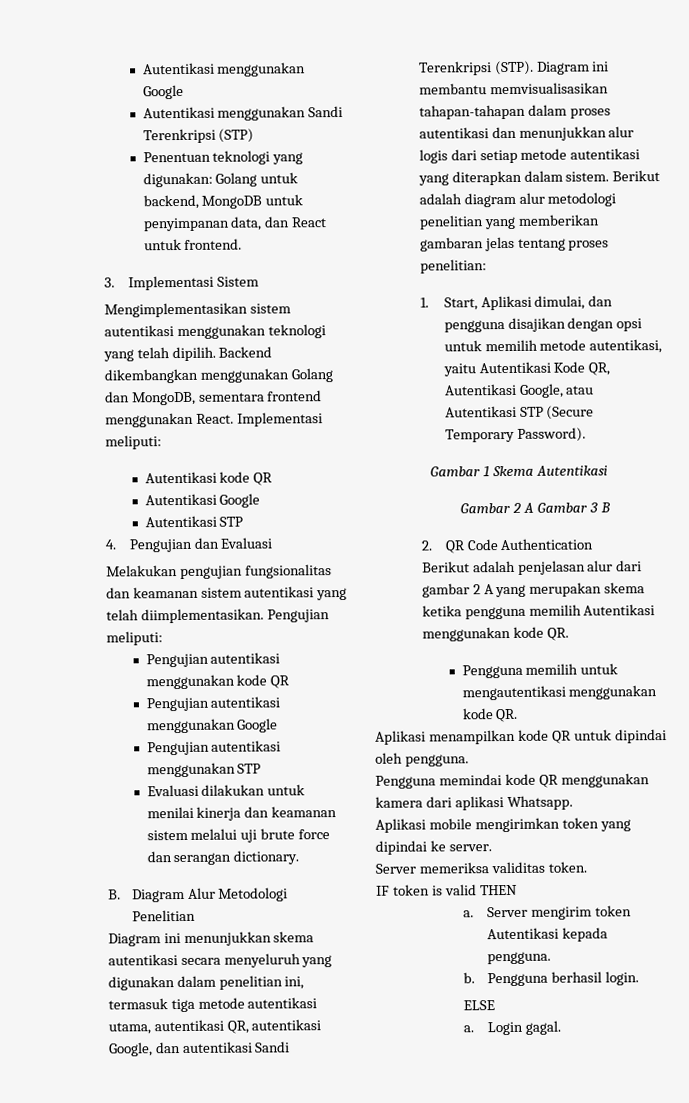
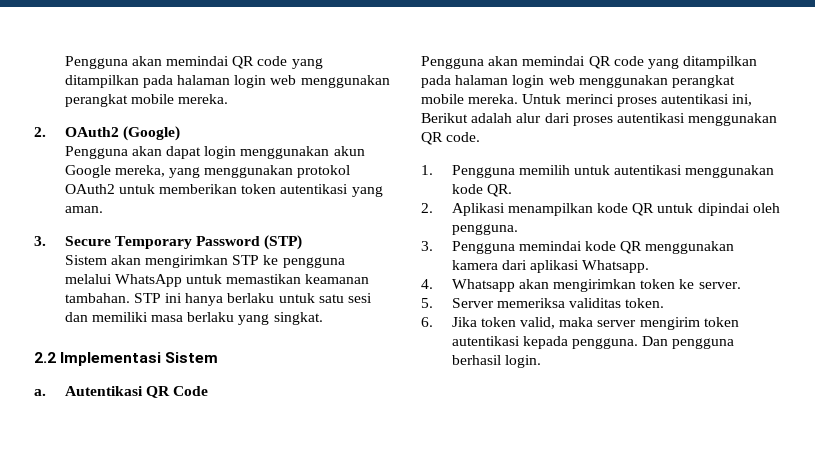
[142,62,307,77] [142,84,184,100] [142,105,344,121] [142,128,255,144] [142,150,304,165] [142,172,299,188] [142,194,304,210] [142,216,328,232] [143,238,243,251] [103,275,259,291] [103,302,291,318] [103,324,326,340] [102,346,273,362] [103,368,333,384] [104,390,323,406] [104,412,323,428] [104,435,162,450] [144,471,274,486] [144,493,261,508] [144,515,244,528] [104,537,273,553] [105,564,332,580] [105,586,348,601] [105,608,330,624] [105,631,163,646] [145,652,281,668] [145,674,291,690] [145,696,281,712] [146,718,279,734] [146,740,282,756] [146,762,262,778] [146,784,306,797] [146,806,338,821] [146,828,331,843] [146,850,300,866] [107,887,289,903] [131,909,196,922] [107,931,315,947] [107,953,333,968] [107,975,305,991] [107,997,318,1013] [107,1019,322,1035] [107,1041,291,1057] [418,60,610,76] [418,82,609,95] [418,104,611,120] [418,126,635,141] [418,148,641,164] [417,170,661,186] [418,192,617,208] [418,214,600,230] [419,236,610,252] [419,259,487,274] [419,295,614,311] [443,317,643,333] [443,339,663,354] [442,361,611,377] [443,383,595,398] [444,405,595,420] [444,427,586,443] [430,465,608,477] [460,502,611,514] [420,538,594,554] [421,560,643,575] [421,582,646,598] [421,604,656,620] [421,626,569,642] [461,663,619,679] [461,685,658,701] [461,708,519,723] Autentikasi menggunakan Google // Autentikasi menggunakan Sandi Terenkripsi (STP) // Penentuan teknologi yang digunakan: Golang untuk backend, MongoDB untuk penyimpanan data, dan React untuk frontend. // 3. Implementasi Sistem // Mengimplementasikan sistem autentikasi menggunakan teknologi yang telah dipilih. Backend dikembangkan menggunakan Golang dan MongoDB, sementara frontend menggunakan React. Implementasi meliputi: // Autentikasi kode QR // Autentikasi Google // Autentikasi STP // 4. Pengujian dan Evaluasi // Melakukan pengujian fungsionalitas dan keamanan sistem autentikasi yang telah diimplementasikan. Pengujian meliputi: // Pengujian autentikasi menggunakan kode QR // Pengujian autentikasi menggunakan Google // Pengujian autentikasi menggunakan STP // Evaluasi dilakukan untuk menilai kinerja dan keamanan sistem melalui uji brute force dan serangan dictionary. // B. Diagram Alur Metodologi Penelitian // Diagram ini menunjukkan skema autentikasi secara menyeluruh yang digunakan dalam penelitian ini, termasuk tiga metode autentikasi utama, autentikasi QR, autentikasi Google, dan autentikasi Sandi Terenkripsi (STP). Diagram ini membantu memvisualisasikan tahapan-tahapan dalam proses autentikasi dan menunjukkan alur logis dari setiap metode autentikasi yang diterapkan dalam sistem. Berikut adalah diagram alur metodologi penelitian yang memberikan gambaran jelas tentang proses penelitian: // 1. Start, Aplikasi dimulai, dan pengguna disajikan dengan opsi untuk memilih metode autentikasi, yaitu Autentikasi Kode QR, Autentikasi Google, atau Autentikasi STP (Secure Temporary Password). // Gambar 1 Skema Autentikasi // Gambar 2 A Gambar 3 B // 2. QR Code Authentication // Berikut adalah penjelasan alur dari gambar 2 A yang merupakan skema ketika pengguna memilih Autentikasi menggunakan kode QR. // Pengguna memilih untuk mengautentikasi menggunakan kode QR. // -> [64,56,323,69] [64,75,390,88] [64,94,229,107] [34,126,180,141] [64,146,365,159] [64,165,351,178] [64,184,383,197] [64,206,103,213] [34,235,303,250] [64,255,345,268] [64,274,370,287] [64,293,372,306] [64,312,323,325] [34,352,219,366] [34,386,209,398] [421,56,758,69] [421,75,735,88] [421,94,753,107] [421,113,778,126] [421,132,481,145] [421,165,775,178] [451,184,512,197] [421,203,433,213] Pengguna akan memindai QR code yang ditampilkan pada halaman login web menggunakan perangkat mobile mereka. // 2. OAuth2 (Google) // Pengguna akan dapat login menggunakan akun Google mereka, yang menggunakan protokol OAuth2 untuk memberikan token autentikasi yang aman. // 3. Secure Temporary Password (STP) // Sistem akan mengirimkan STP ke pengguna melalui WhatsApp untuk memastikan keamanan tambahan. STP ini hanya berlaku untuk satu sesi dan memiliki masa berlaku yang singkat. // 2.2 Implementasi Sistem // a. Autentikasi QR Code // Pengguna akan memindai QR code yang ditampilkan pada halaman login web menggunakan perangkat mobile mereka. Untuk merinci proses autentikasi ini, Berikut adalah alur dari proses autentikasi menggunakan QR code. // 1. Pengguna memilih untuk autentikasi menggunakan kode QR. // 2.
(469, 760) none -> [421,241,433,251] 3.
[375,817,631,833] [375,840,427,855] Aplikasi mobile mengirimkan token yang dipindai -> [421,279,676,292] 4. Whatsapp akan mengirimkan token
(492, 848) none -> [421,298,433,308] 5.
[376,884,518,896] [463,906,529,918] IF token is valid THEN // a. Server -> [421,317,637,329] 6. Jika token valid, maka server
[487,927,560,940] Autentikasi -> [451,336,520,346] autentikasi
[463,972,549,987] // b. Pengguna -> [642,336,735,349] Dan pengguna
[463,1000,496,1011] [463,1020,562,1036] // ELSE // a. Login gagal. -> (541, 361) none

